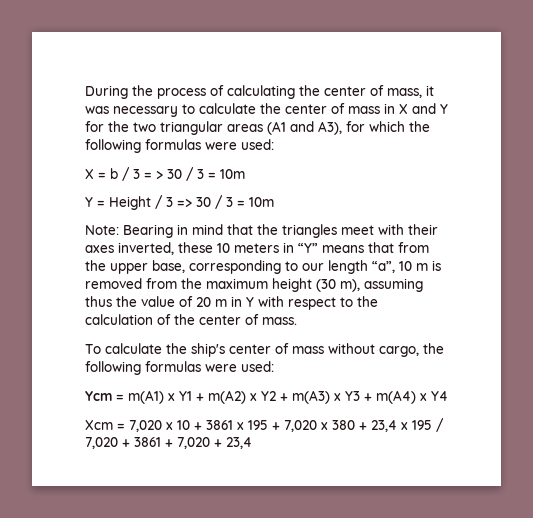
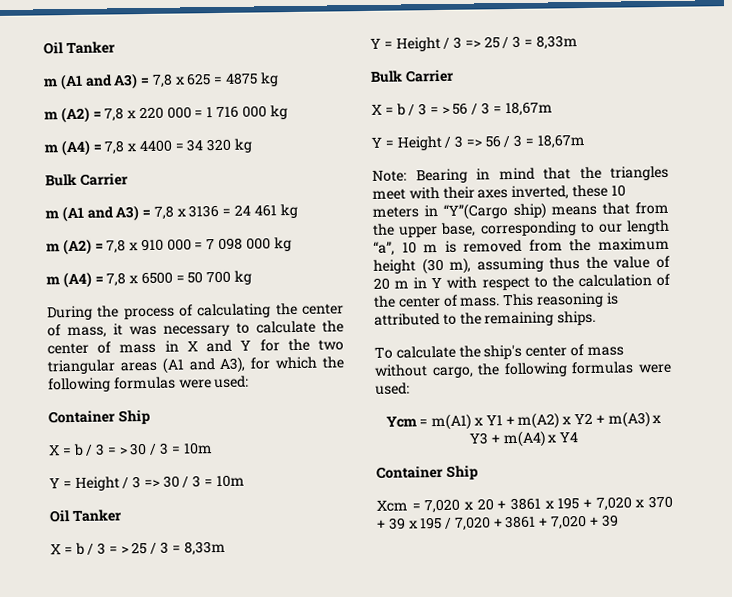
(85, 92) none -> [43,41,115,55] [43,72,279,91] [44,105,288,124] [44,138,254,157] [45,173,128,187] [45,203,298,223] [46,237,292,256] [46,270,253,289] Oil Tanker // m (A1 and A3) = 7,8 x 625 = 4875 kg // m (A2) = 7,8 x 220 000 = 1 716 000 kg // m (A4) = 7,8 x 4400 = 34 320 kg // Bulk Carrier // m (A1 and A3) = 7,8 x 3136 = 24 461 kg // m (A2) = 7,8 x 910 000 = 7 098 000 kg // m (A4) = 7,8 x 6500 = 50 700 kg //
(274, 144) none -> [48,409,151,425] // Container Ship
(274, 202) none -> [49,509,122,523] [50,540,226,556] [370,35,578,52] [370,69,454,83] [371,101,553,117] [371,134,585,151] // Oil Tanker // X = b / 3 = > 25 / 3 = 8,33m // Y = Height / 3 => 25 / 3 = 8,33m // Bulk Carrier // X = b / 3 = > 56 / 3 = 18,67m // Y = Height / 3 => 56 / 3 = 18,67m
[298,243,318,253] “Y” -> [443,202,546,220] “Y”(Cargo ship)
(297, 321) none -> [502,292,619,308] [374,310,597,327] This reasoning is attributed to the remaining ships.
(448, 396) none -> [376,465,479,480] // Container Ship
[177,420,190,430] 10 -> [476,498,494,511] 20
[332,420,397,432] 380 + 23,4 -> [648,495,673,509] [377,517,406,530] 370 + 39
[226,437,252,449] 23,4 -> [600,514,619,527] 39

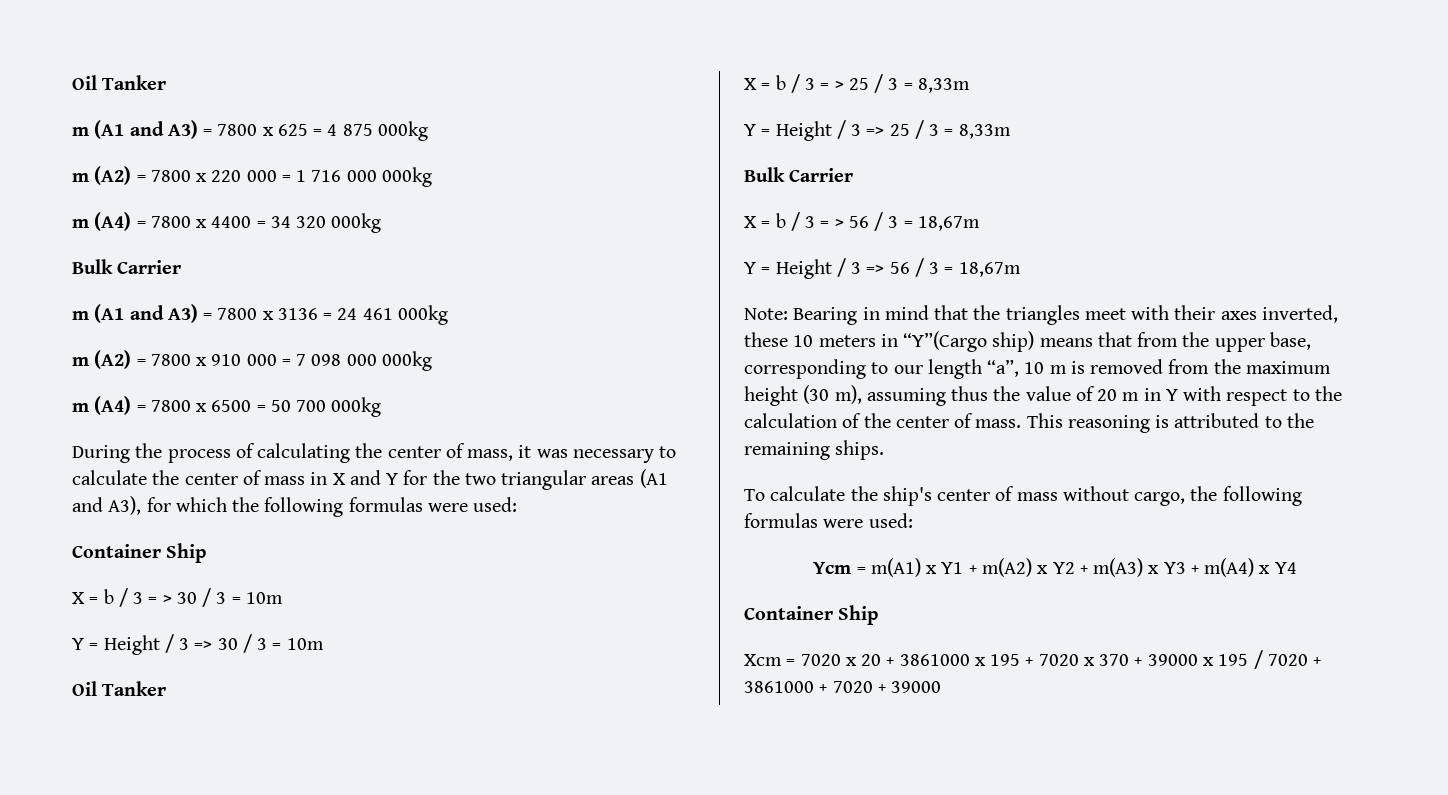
[151,73,173,88] 7,8 -> [217,124,258,136] 7800
[225,72,279,87] [44,106,125,124] 4875 kg // m (A2) = 7,8 -> [327,121,428,141] [72,166,191,185] 4 875 000kg // m (A2) = 7800
[269,105,288,120] [44,139,126,157] kg // m (A4) = 7,8 -> [381,167,432,187] [72,212,191,231] 000kg // m (A4) = 7800
[234,138,254,153] kg -> [331,213,382,233] 000kg
[153,205,174,220] 7,8 -> [217,308,258,320] 7800
[279,203,298,219] [46,238,127,256] kg // m (A2) = 7,8 -> [397,305,448,325] [72,350,191,369] 000kg // m (A2) = 7800
[273,237,292,252] [46,271,127,289] kg // m (A4) = 7,8 -> [381,351,432,371] [72,396,191,415] 000kg // m (A4) = 7800
[234,270,253,285] kg -> [331,397,382,417] 000kg
[424,498,461,514] 7,020 -> [800,654,841,666] 7020
[510,497,541,511] 3861 -> [899,654,970,666] 3861000
[595,496,632,511] 7,020 -> [1038,654,1079,666] 7020
[387,517,406,530] 39 -> [1147,654,1198,666] 39000
[453,514,619,531] 7,020 + 3861 + 7,020 + 39 -> [1267,654,1322,666] [744,681,942,693] 7020 + 3861000 + 7020 + 39000

